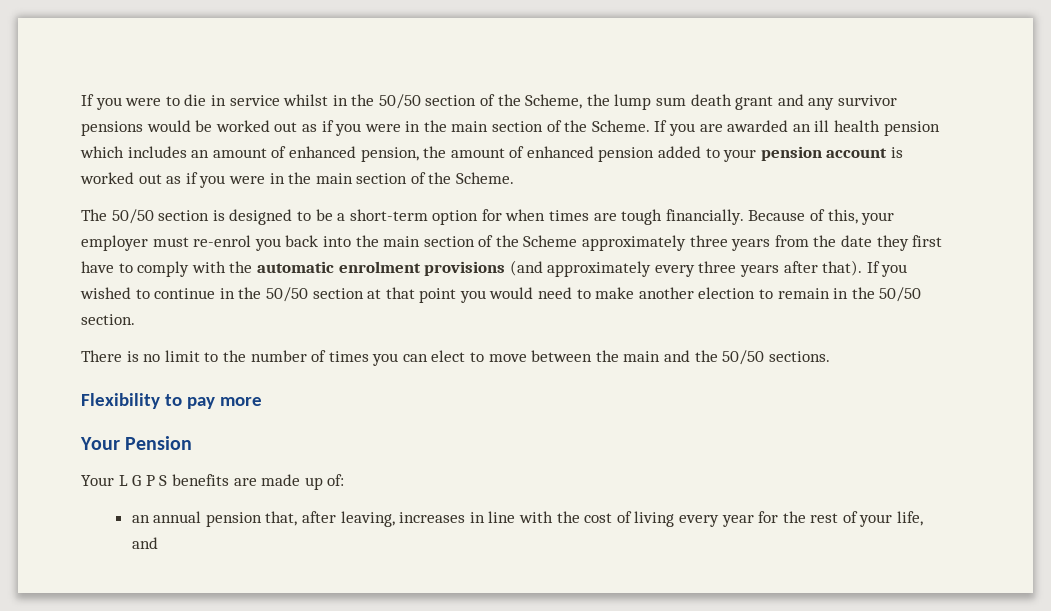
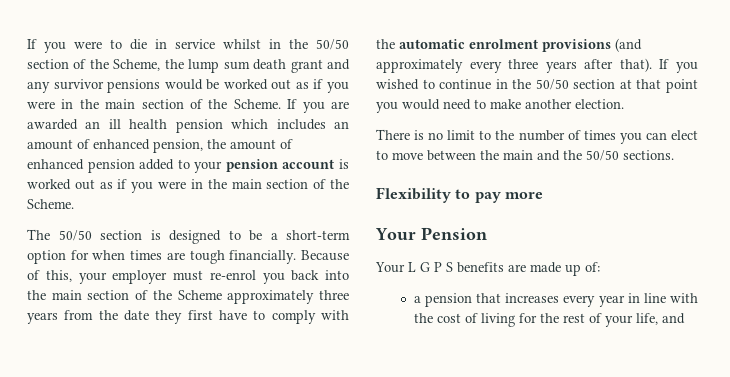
[698,287,922,302] [81,314,135,325] election to remain in the 50/50 section. -> [575,99,624,109] election.
[131,511,466,527] an annual pension that, after leaving, increases -> [413,293,625,307] a pension that increases every year
[678,515,754,527] every year -> (515, 320) none

